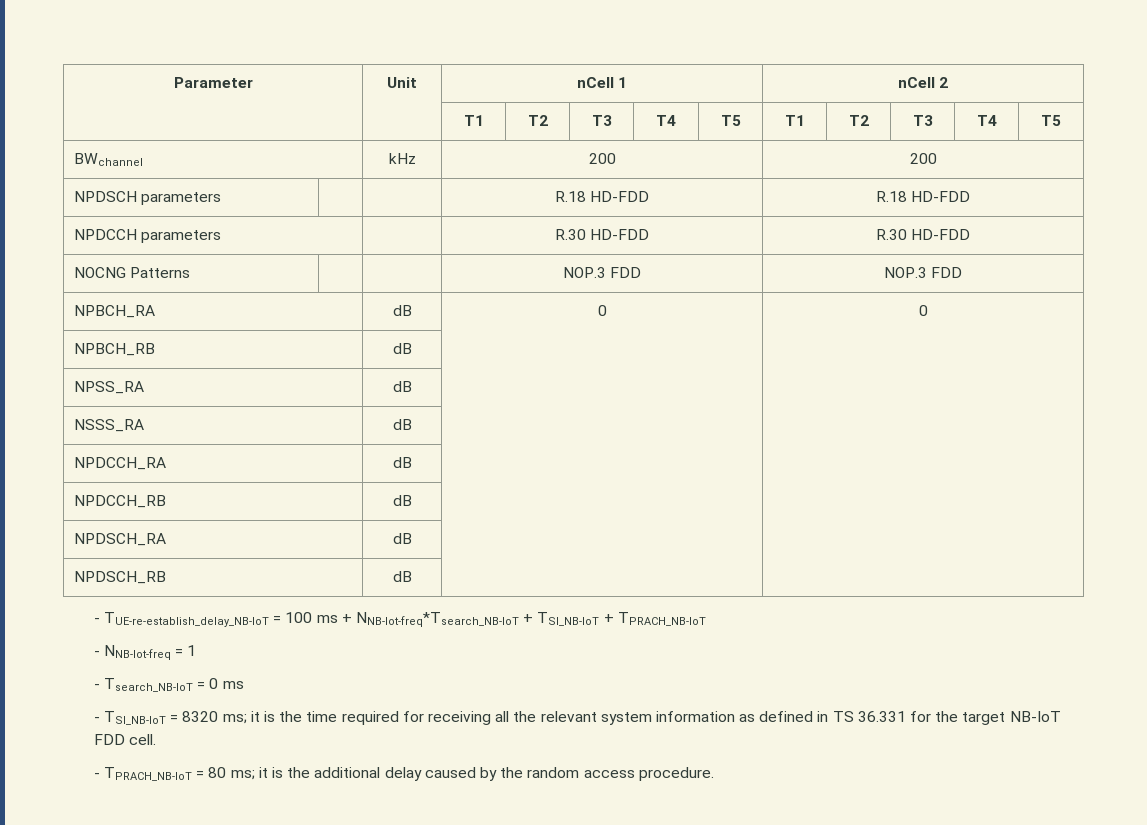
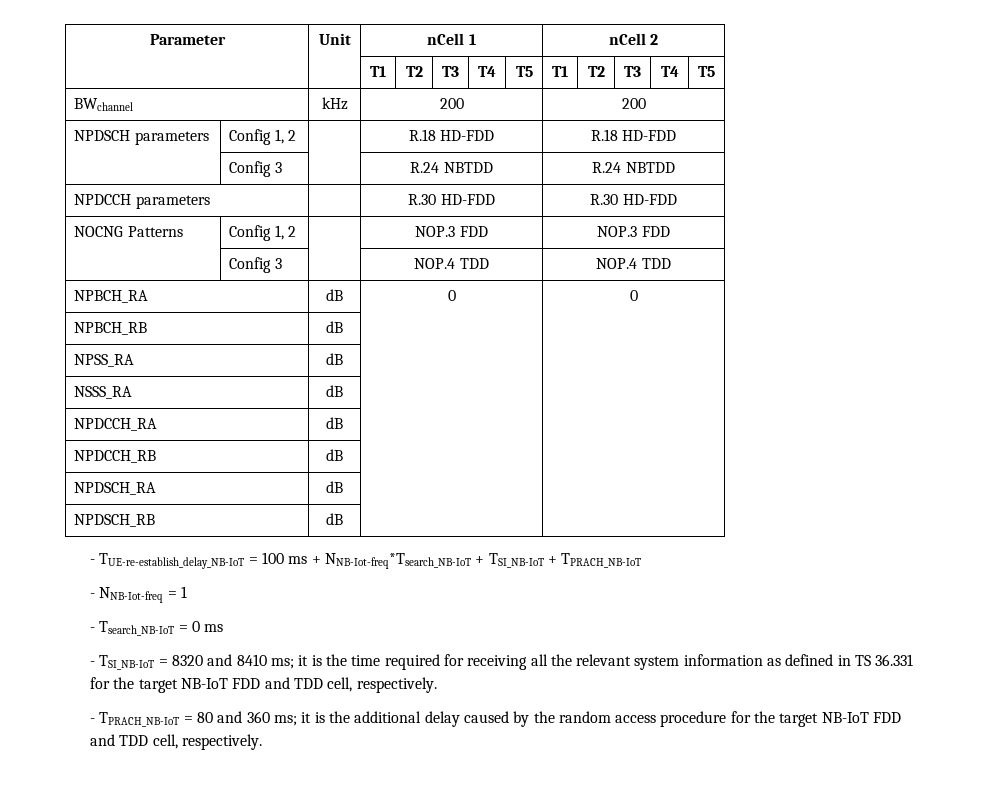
(222, 198) none -> [229,129,296,145] Config 1, 2
(971, 196) none -> [229,161,282,177] [410,162,493,173] [592,162,675,173] // | Config 3 | | R.24 NBTDD | R.24 NBTDD
(191, 272) none -> [229,225,296,241] Config 1, 2
(963, 272) none -> [229,257,282,273] [414,258,489,269] [596,258,671,269] // | Config 3 | | NOP.4 TDD | NOP.4 TDD
(219, 716) none -> [207,654,267,666] and 8410
[129,734,157,745] cell. -> [264,677,437,693] and TDD cell, respectively.
(227, 772) none -> [217,711,270,723] and 360
[638,767,714,781] procedure. -> [660,711,902,727] [90,734,262,750] procedure for the target NB-IoT FDD and TDD cell, respectively.

